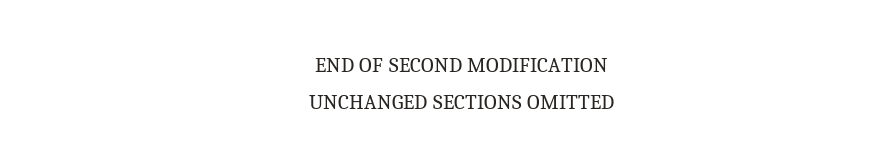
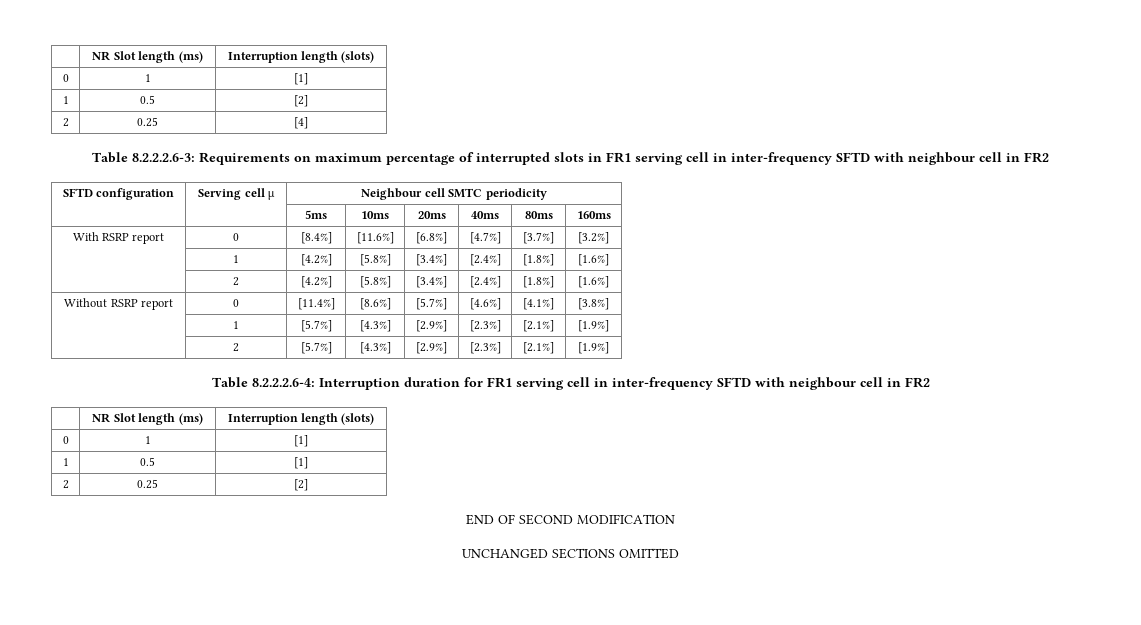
(314, 65) none -> [92,51,203,63] [227,51,375,63] [62,74,69,82] [144,74,151,82] [294,73,308,85] [62,96,69,104] [140,95,155,104] [294,95,308,107] [62,118,69,127] [137,117,158,127] [294,117,308,129] [92,152,1049,165] [62,188,175,200] [198,188,275,200] [361,188,547,200] [305,210,327,219] [361,211,389,219] [417,211,446,219] [471,211,499,219] [524,211,553,219] [576,211,611,219] [72,232,165,244] [233,233,239,241] [300,232,332,244] [356,232,394,244] [416,232,447,244] [469,232,501,244] [523,232,554,244] [578,232,609,244] [233,255,239,263] [300,254,332,266] [359,254,391,266] [416,254,447,266] [469,254,501,266] [523,254,554,266] [578,254,609,266] [233,277,239,286] [300,276,332,288] [359,276,391,288] [416,276,447,288] [469,276,501,288] [523,276,554,288] [578,276,609,288] [64,298,173,310] [233,299,239,307] [297,298,335,310] [359,298,391,310] [416,298,447,310] [469,298,501,310] [523,298,554,310] [578,298,609,310] [233,321,239,329] [300,320,332,332] [359,320,391,332] [416,320,447,332] [469,320,501,332] [523,320,554,332] [578,320,609,332] [233,343,239,352] [300,342,332,354] [359,342,391,354] [416,342,447,354] [469,342,501,354] [523,342,554,354] [578,342,609,354] [211,377,930,390] [92,413,203,425] [227,413,375,425] [62,436,69,444] [144,436,151,444] [294,435,308,447] [62,458,69,466] [140,457,155,466] [294,457,308,469] [62,480,69,489] [137,479,158,489] [294,479,308,491] | NR Slot length (ms) | Interruption length (slots) // 0 | 1 | [1] // 1 | 0.5 | [2] // 2 | 0.25 | [4] // Table 8.2.2.2.6-3: Requirements on maximum percentage of interrupted slots in FR1 serving cell in inter-frequency SFTD with neighbour cell in FR2 // SFTD configuration | Serving cell µ | Neighbour cell SMTC periodicity // | | 5ms | 10ms | 20ms | 40ms | 80ms | 160ms // With RSRP report | 0 | [8.4%] | [11.6%] | [6.8%] | [4.7%] | [3.7%] | [3.2%] // | 1 | [4.2%] | [5.8%] | [3.4%] | [2.4%] | [1.8%] | [1.6%] // | 2 | [4.2%] | [5.8%] | [3.4%] | [2.4%] | [1.8%] | [1.6%] // Without RSRP report | 0 | [11.4%] | [8.6%] | [5.7%] | [4.6%] | [4.1%] | [3.8%] // | 1 | [5.7%] | [4.3%] | [2.9%] | [2.3%] | [2.1%] | [1.9%] // | 2 | [5.7%] | [4.3%] | [2.9%] | [2.3%] | [2.1%] | [1.9%] // Table 8.2.2.2.6-4: Interruption duration for FR1 serving cell in inter-frequency SFTD with neighbour cell in FR2 // | NR Slot length (ms) | Interruption length (slots) // 0 | 1 | [1] // 1 | 0.5 | [1] // 2 | 0.25 | [2] //

